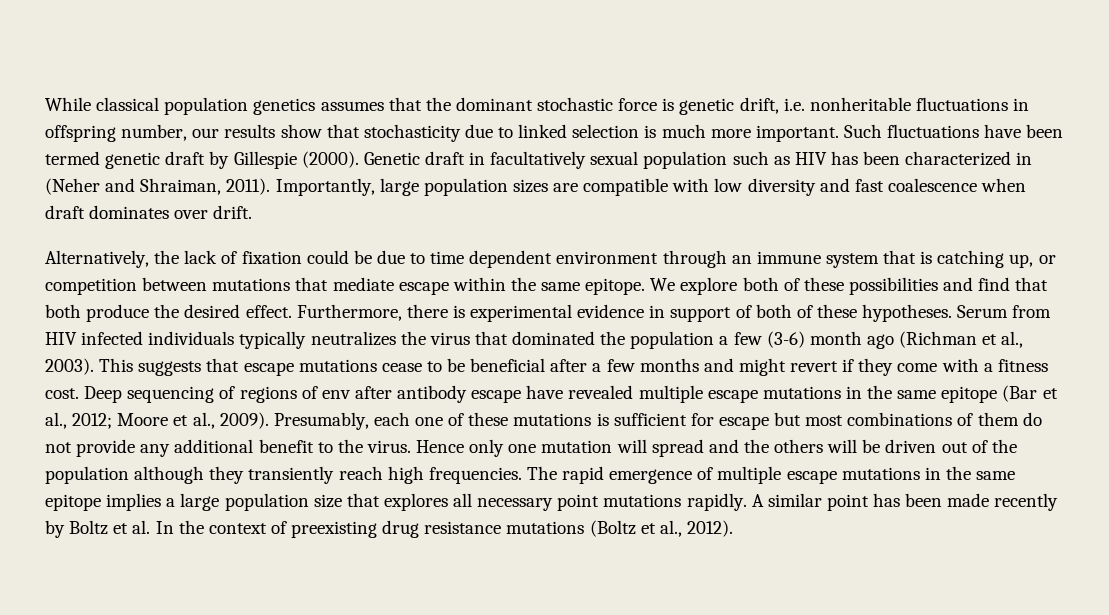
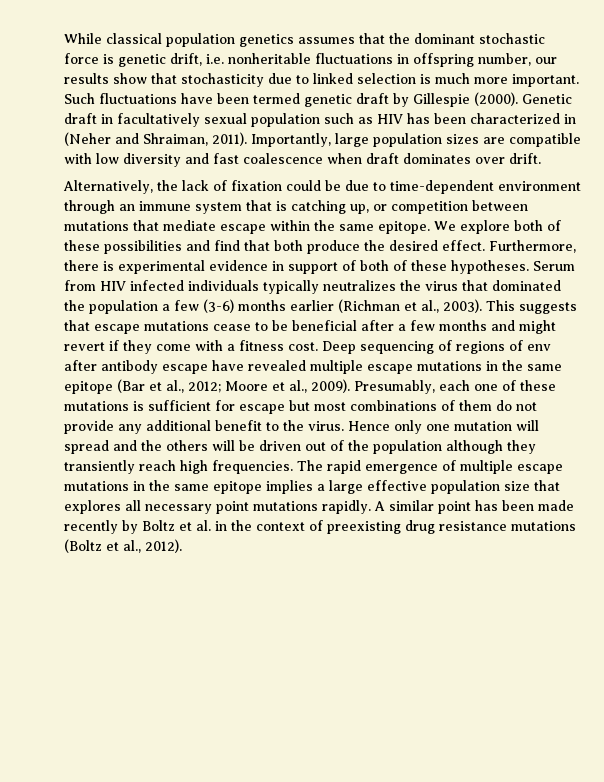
[430,250,553,268] time dependent -> [390,180,494,194] time-dependent
[809,331,894,349] month ago -> [238,300,334,311] months earlier
(220, 502) none -> [367,480,427,491] effective
[155,521,174,534] In -> [215,521,227,531] in

